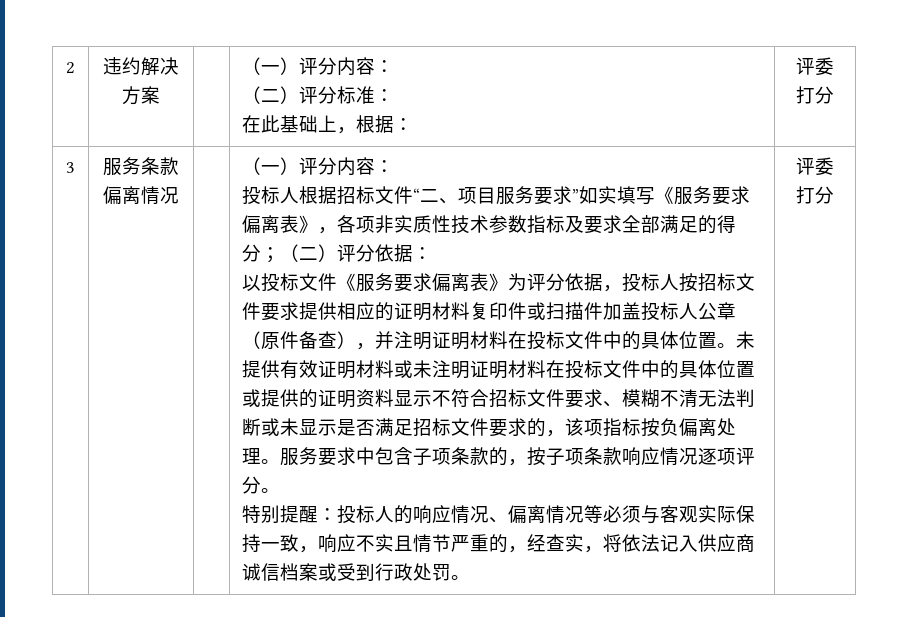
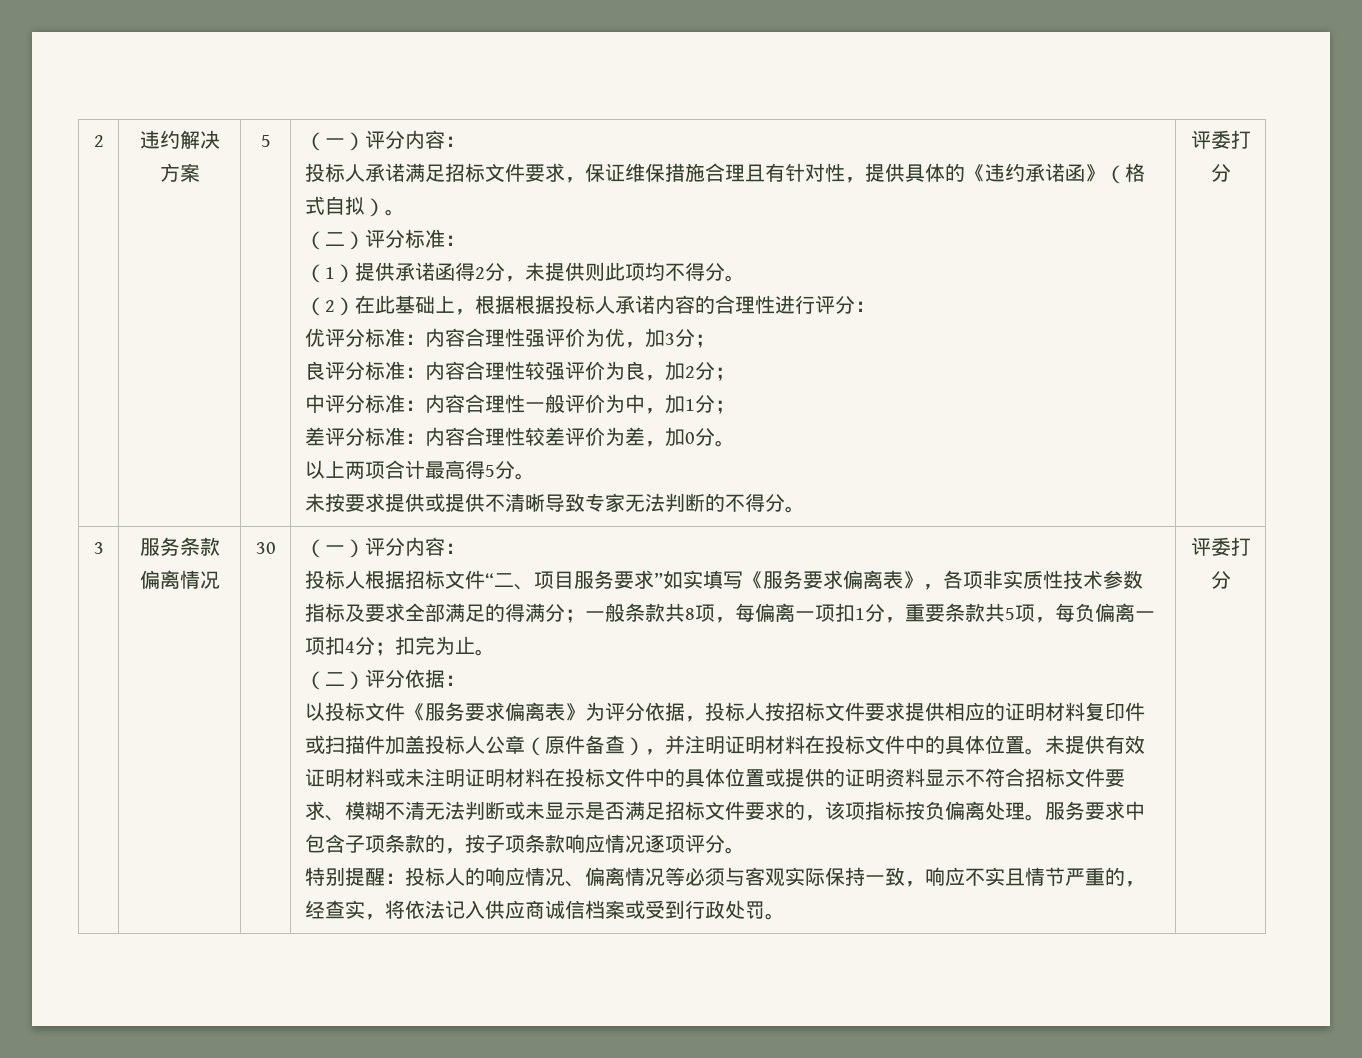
[242,57,395,76] [242,86,395,104] [242,115,414,134] | （一）评分内容： // （二）评分标准： // 在此基础上，根据： -> [260,135,271,147] [304,130,465,151] [304,163,1145,184] [304,196,405,217] [304,229,465,250] [304,262,745,283] [304,295,875,316] [304,328,715,348] [304,361,735,381] [304,394,735,414] [304,427,735,447] [304,460,535,480] [304,493,805,513] 5 | （一）评分内容： // 投标人承诺满足招标文件要求，保证维保措施合理且有针对性，提供具体的《违约承诺函》（格式自拟）。 // （二）评分标准： // （1）提供承诺函得2分，未提供则此项均不得分。 // （2）在此基础上，根据根据投标人承诺内容的合理性进行评分： // 优评分标准：内容合理性强评价为优，加3分； // 良评分标准：内容合理性较强评价为良，加2分； // 中评分标准：内容合理性一般评价为中，加1分； // 差评分标准：内容合理性较差评价为差，加0分。 // 以上两项合计最高得5分。 // 未按要求提供或提供不清晰导致专家无法判断的不得分。
(179, 195) none -> [255,542,276,554] 30
[242,244,281,263] 分； -> [524,603,1155,623] [304,636,495,656] 满分；一般条款共8项，每偏离一项扣1分，重要条款共5项，每负偏离一项扣4分；扣完为止。 //

